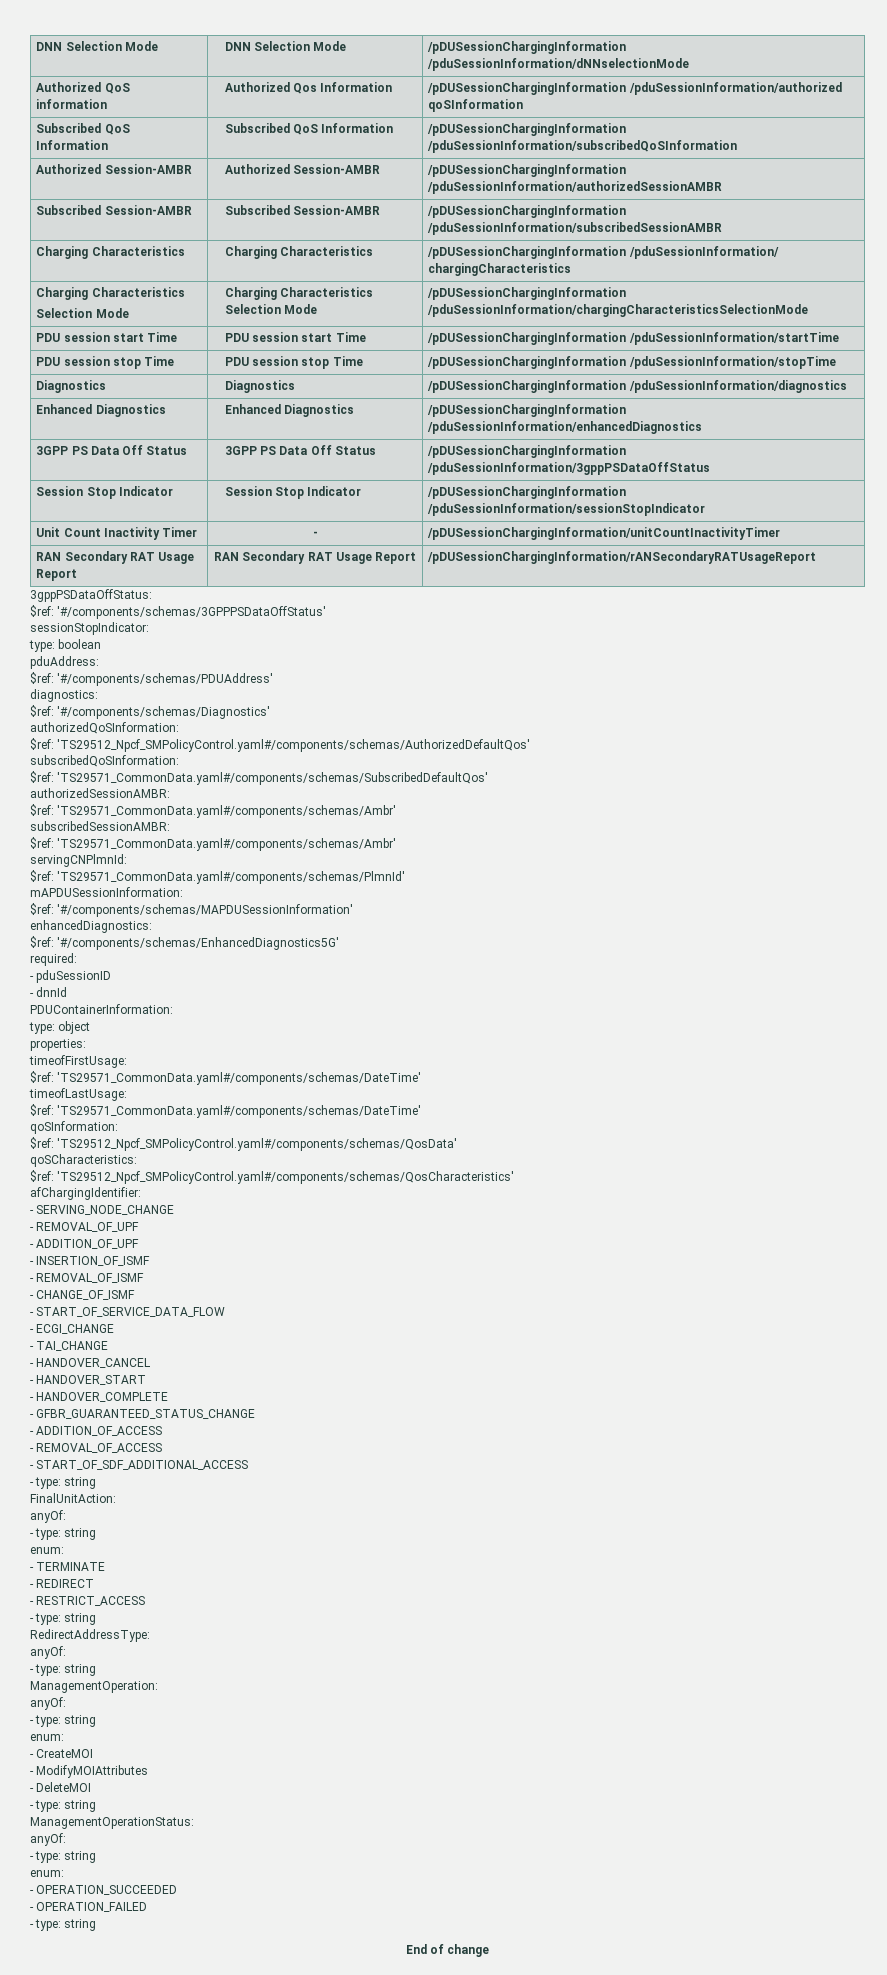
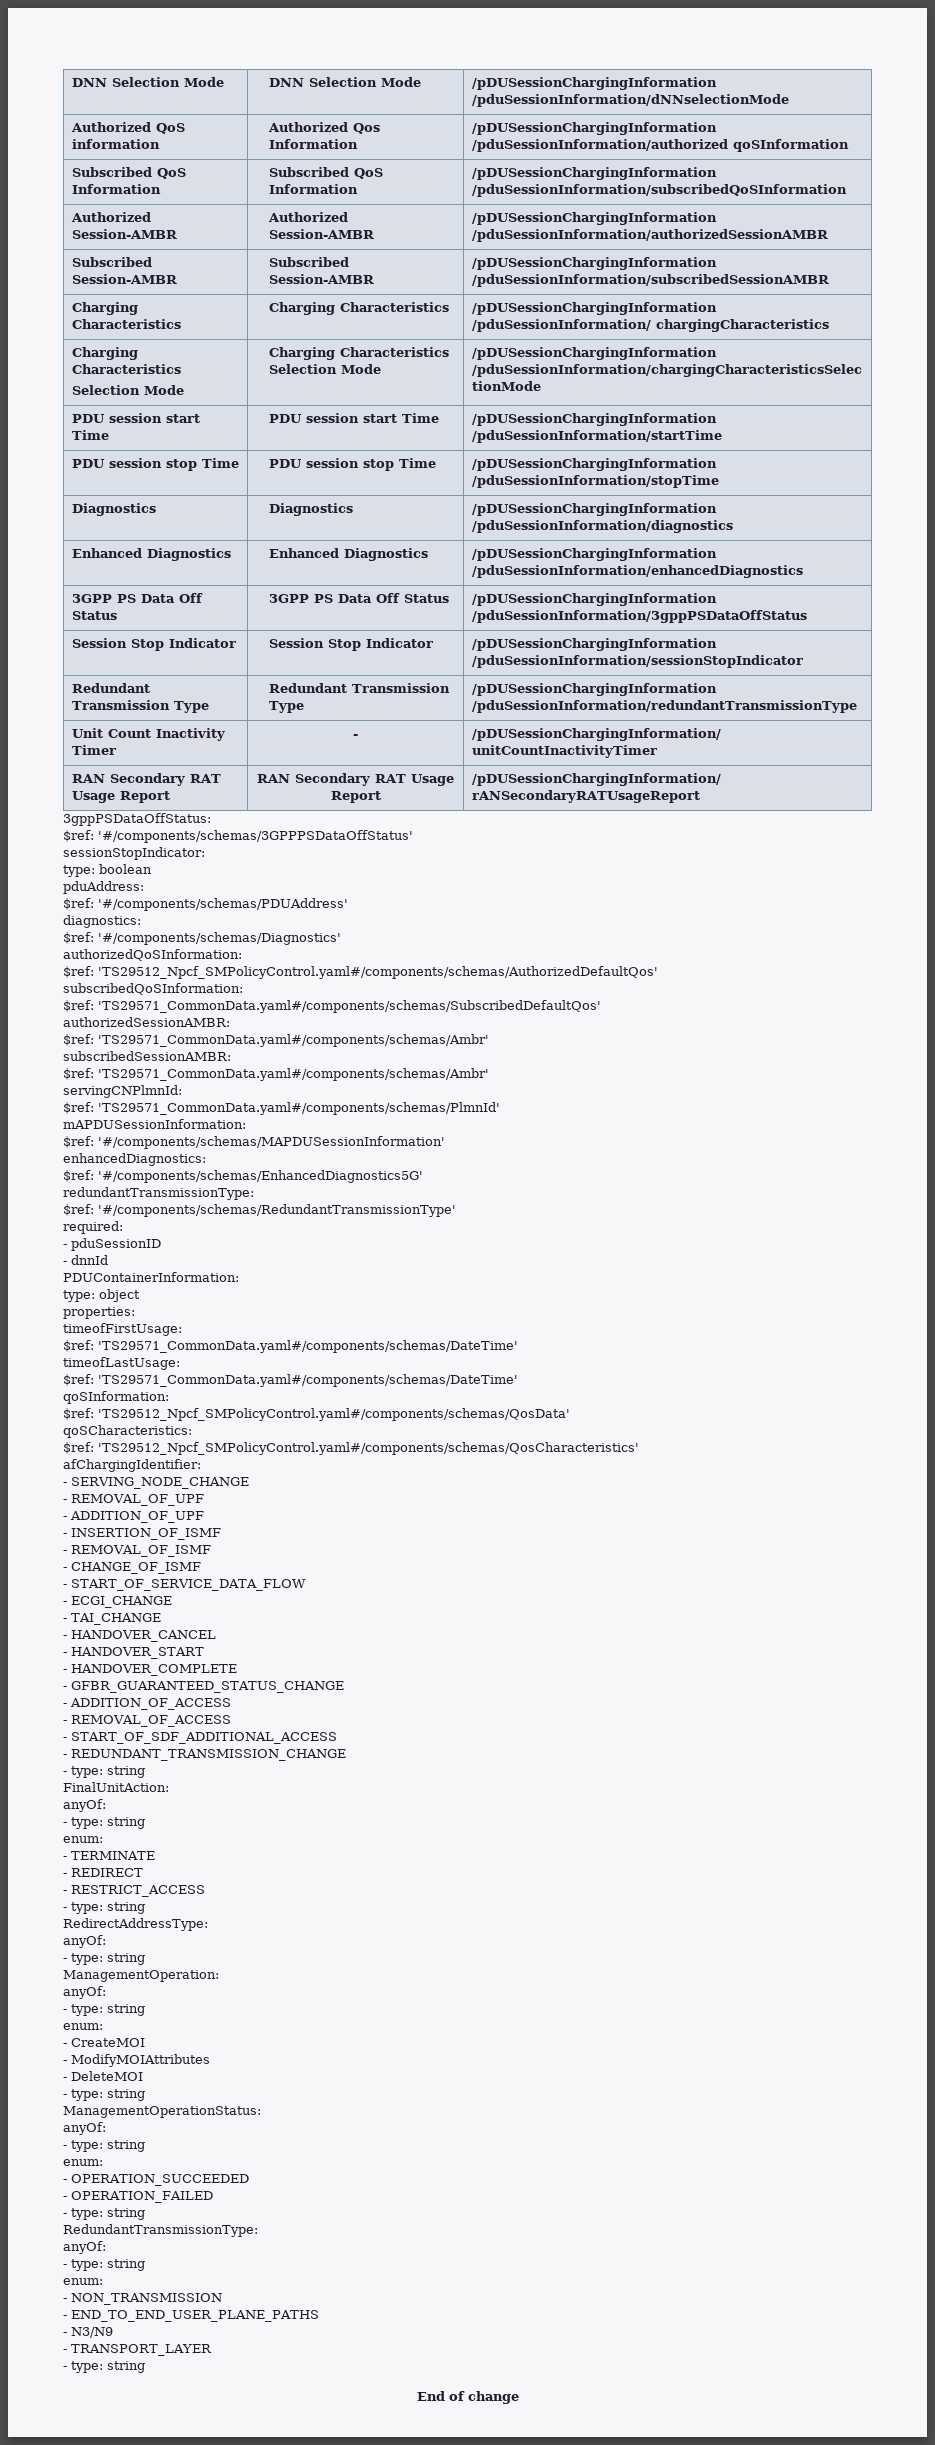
(706, 509) none -> [71,683,150,693] [71,700,209,713] [268,683,450,693] [268,701,304,713] [471,683,717,696] [471,700,857,713] // Redundant Transmission Type | Redundant Transmission Type | /pDUSessionChargingInformation /pduSessionInformation/redundantTransmissionType
(340, 943) none -> [63,1187,254,1200] [63,1204,456,1217] // redundantTransmissionType: // $ref: '#/components/schemas/RedundantTransmissionType'
(249, 1465) none -> [63,1749,346,1761] // - REDUNDANT_TRANSMISSION_CHANGE
(97, 1925) none -> [63,2224,258,2237] [63,2241,106,2254] [63,2259,145,2271] [63,2278,103,2285] [63,2293,222,2305] [63,2310,319,2322] [63,2327,113,2338] [63,2344,212,2356] [63,2361,145,2373] // RedundantTransmissionType: // anyOf: // - type: string // enum: // - NON_TRANSMISSION // - END_TO_END_USER_PLANE_PATHS // - N3/N9 // - TRANSPORT_LAYER // - type: string

